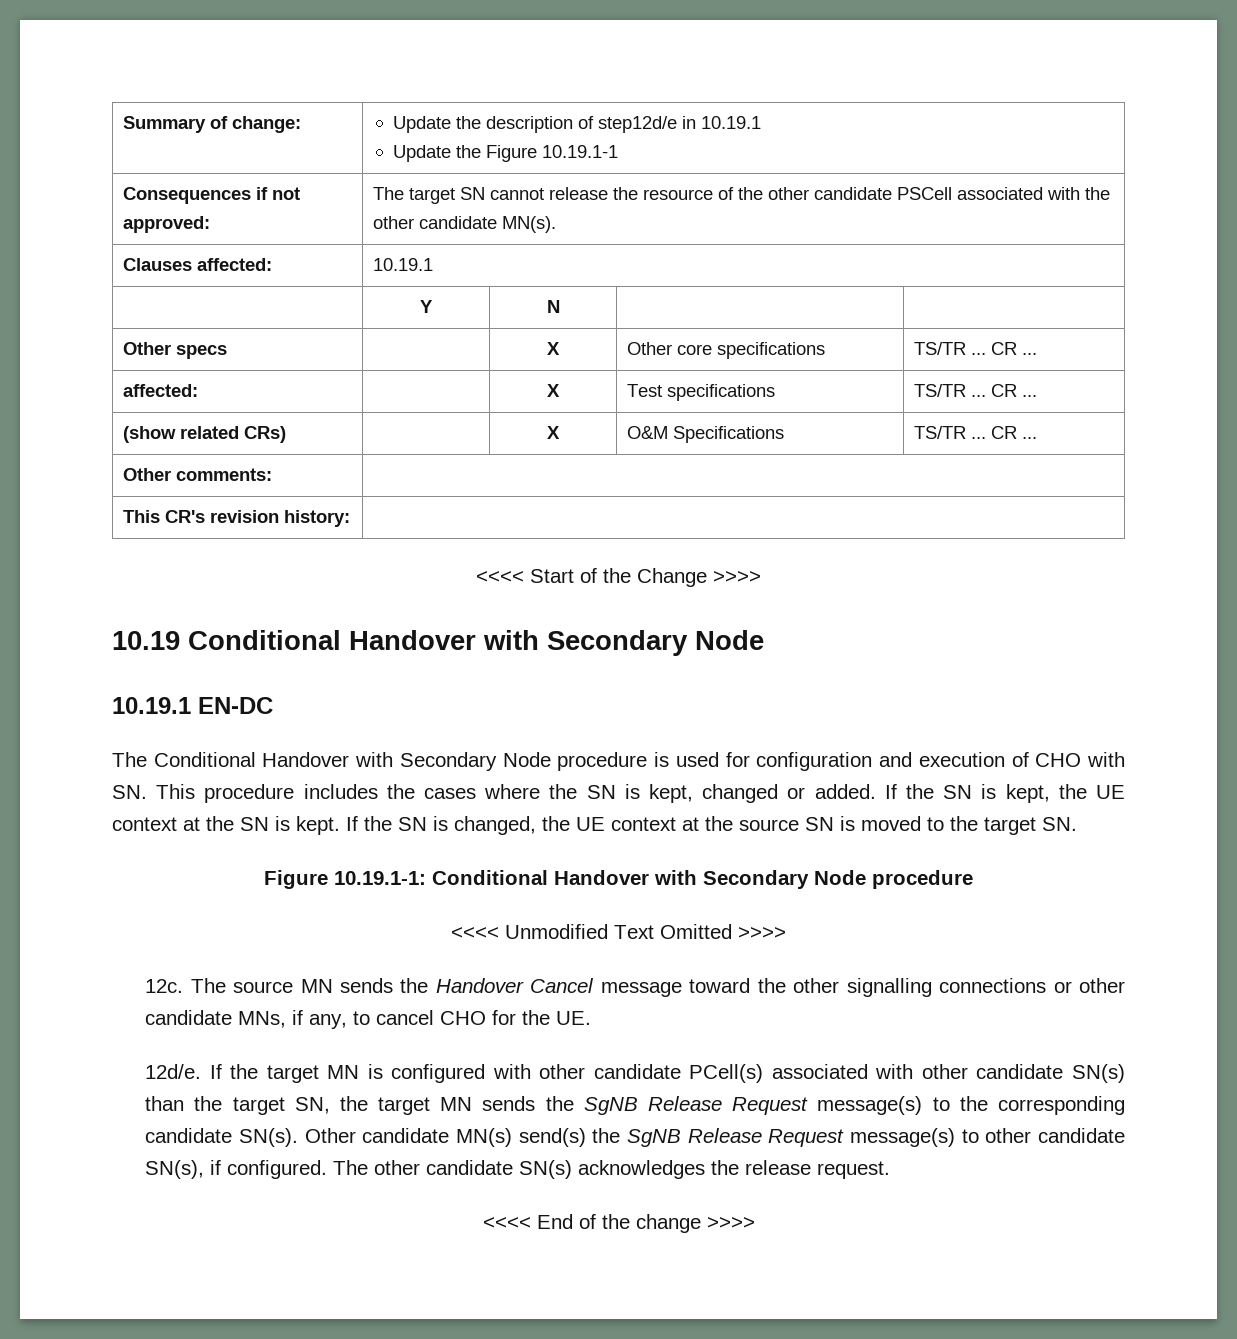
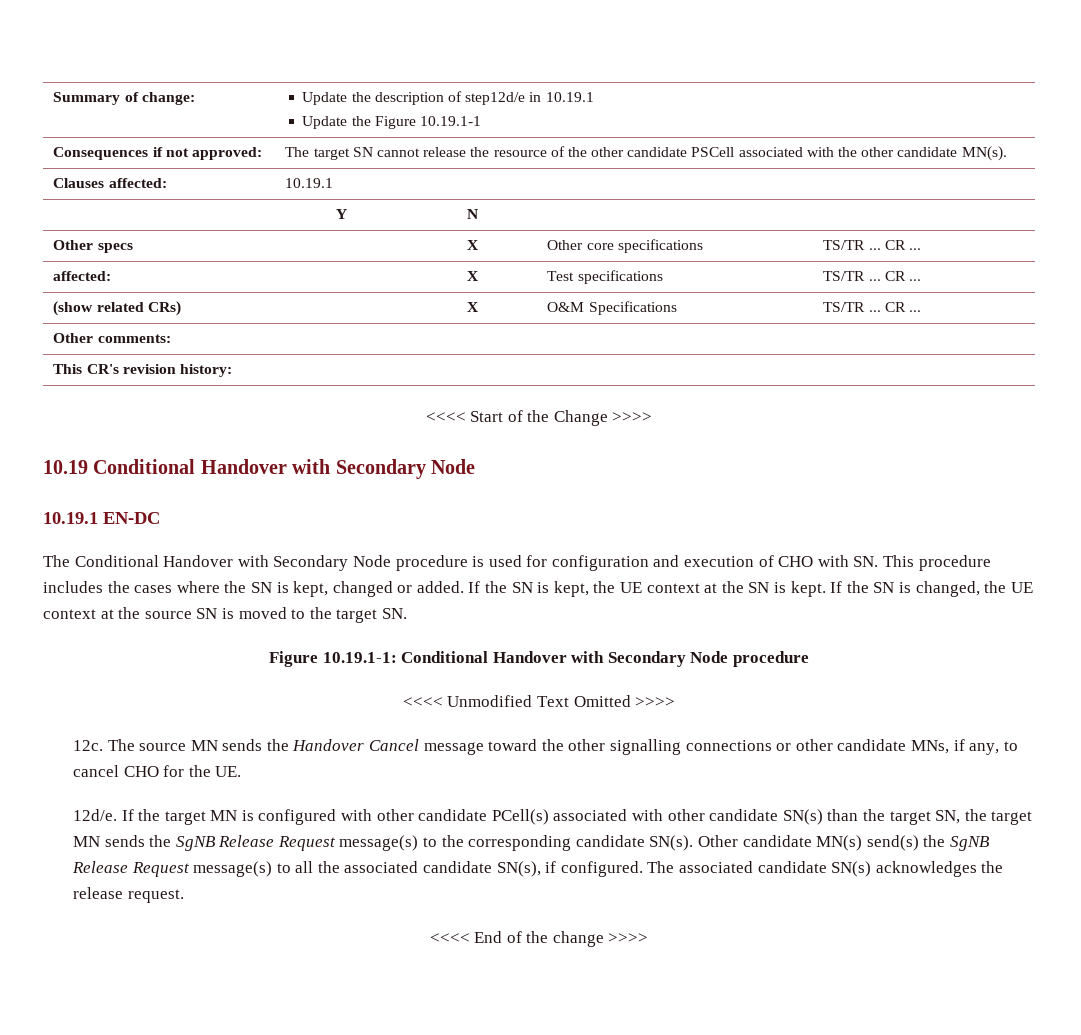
[985,1128,1032,1143] other -> [295,861,419,873] all the associated
[374,1160,421,1175] other -> [678,861,753,873] associated

